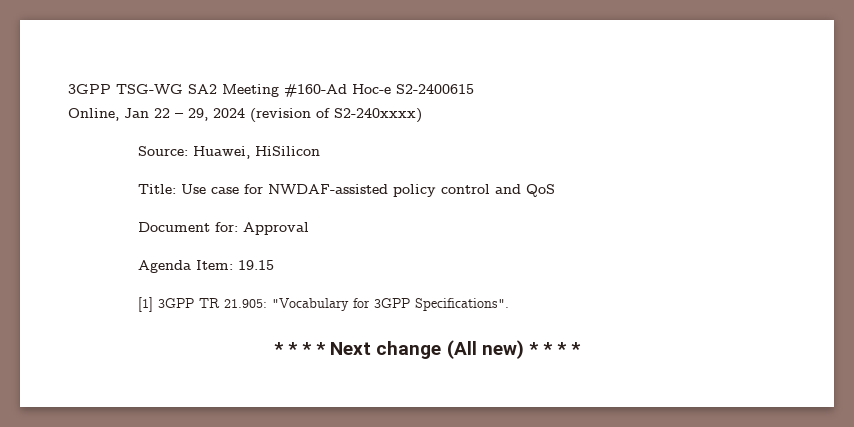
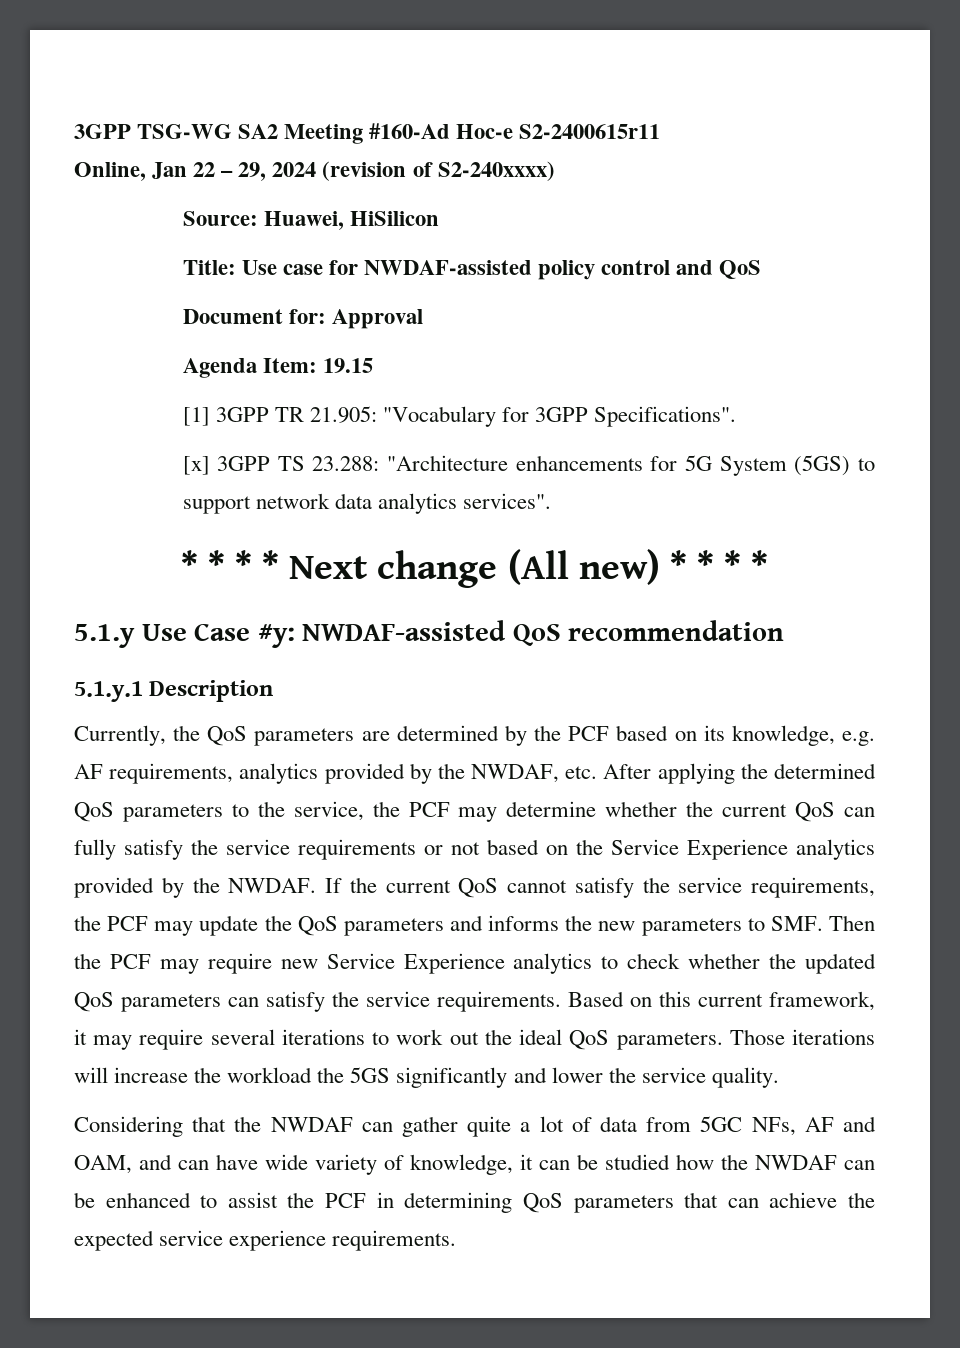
[396,84,474,94] S2-2400615 -> [519,124,661,139] S2-2400615r11
(510, 304) none -> [182,455,876,476] [182,493,551,514] // [x] 3GPP TS 23.288: "Architecture enhancements for 5G System (5GS) to support network data analytics services".
(582, 348) none -> [74,620,785,648] [74,680,274,702] [74,725,875,746] [74,763,876,784] [74,801,875,822] [74,839,875,860] [74,877,875,898] [74,915,875,936] [74,953,876,974] [74,991,875,1012] [74,1029,876,1050] [74,1067,779,1088] [74,1116,877,1137] [74,1154,875,1175] [74,1192,876,1213] [74,1230,457,1251] // 5.1.y Use Case #y: NWDAF-assisted QoS recommendation // 5.1.y.1 Description // Currently, the QoS parameters are determined by the PCF based on its knowledge, e.g. AF requirements, analytics provided by the NWDAF, etc. After applying the determined QoS parameters to the service, the PCF may determine whether the current QoS can fully satisfy the service requirements or not based on the Service Experience analytics provided by the NWDAF. If the current QoS cannot satisfy the service requirements, the PCF may update the QoS parameters and informs the new parameters to SMF. Then the PCF may require new Service Experience analytics to check whether the updated QoS parameters can satisfy the service requirements. Based on this current framework, it may require several iterations to work out the ideal QoS parameters. Those iterations will increase the workload the 5GS significantly and lower the service quality. // Considering that the NWDAF can gather quite a lot of data from 5GC NFs, AF and OAM, and can have wide variety of knowledge, it can be studied how the NWDAF can be enhanced to assist the PCF in determining QoS parameters that can achieve the expected service experience requirements.

